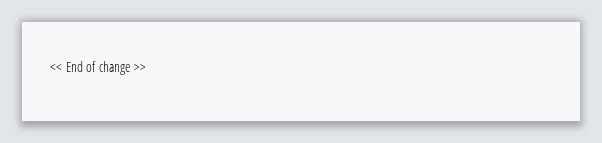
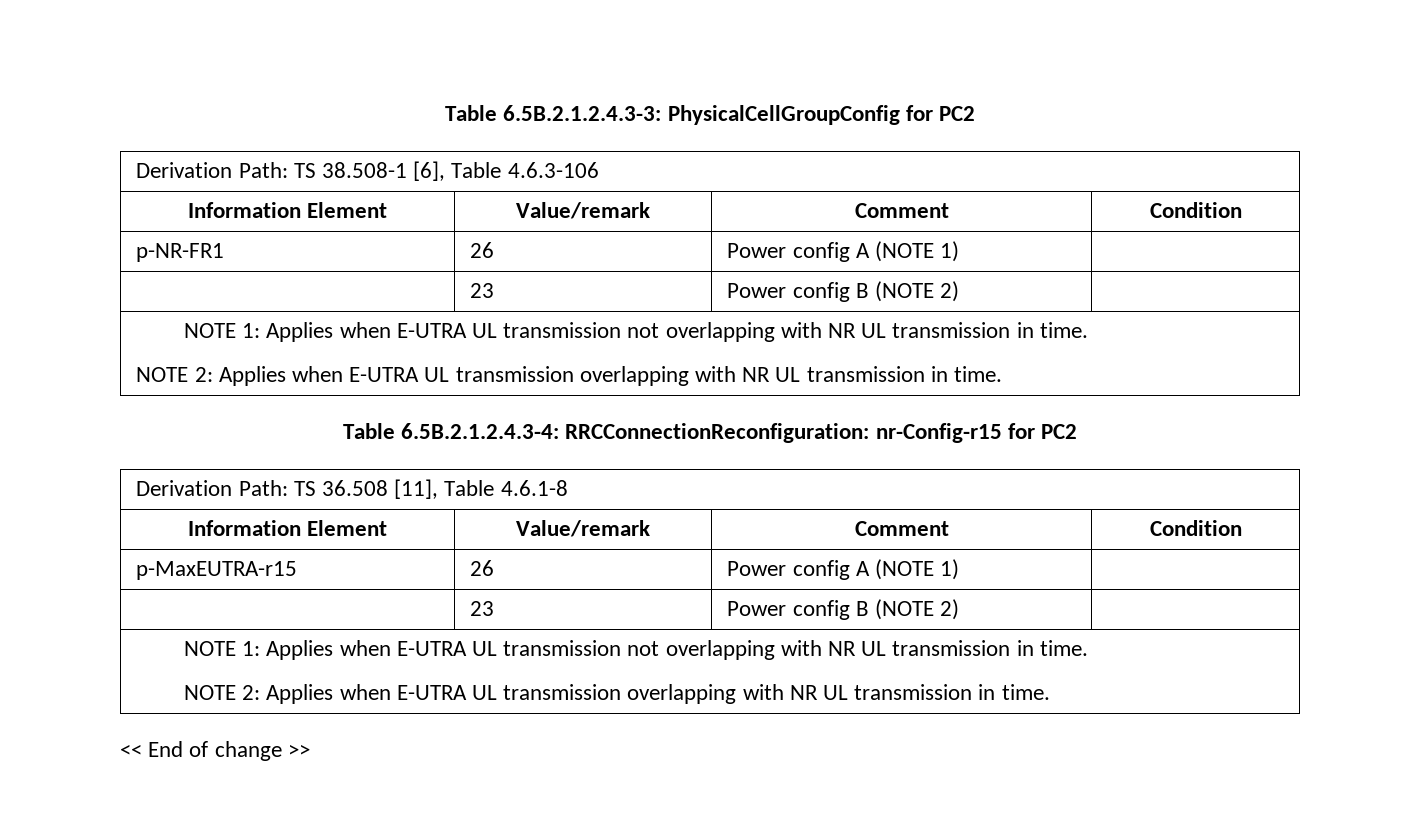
(50, 68) none -> [445,105,975,125] [136,161,599,181] [187,202,388,218] [516,202,650,219] [854,203,949,218] [1149,202,1242,218] [136,243,225,262] [470,242,495,258] [727,241,960,262] [470,283,495,298] [727,281,960,302] [183,322,1088,342] [136,366,1003,386] [342,423,1078,443] [136,479,568,499] [187,520,388,536] [516,520,650,537] [854,521,949,536] [1149,520,1242,536] [136,561,298,580] [470,560,495,576] [727,559,960,580] [470,601,495,616] [727,599,960,620] [183,640,1088,660] [183,684,1050,704] Table 6.5B.2.1.2.4.3-3: PhysicalCellGroupConfig for PC2 // Derivation Path: TS 38.508-1 [6], Table 4.6.3-106 // Information Element | Value/remark | Comment | Condition // p-NR-FR1 | 26 | Power config A (NOTE 1) | // | 23 | Power config B (NOTE 2) | // NOTE 1: Applies when E-UTRA UL transmission not overlapping with NR UL transmission in time. // NOTE 2: Applies when E-UTRA UL transmission overlapping with NR UL transmission in time. // Table 6.5B.2.1.2.4.3-4: RRCConnectionReconfiguration: nr-Config-r15 for PC2 // Derivation Path: TS 36.508 [11], Table 4.6.1-8 // Information Element | Value/remark | Comment | Condition // p-MaxEUTRA-r15 | 26 | Power config A (NOTE 1) | // | 23 | Power config B (NOTE 2) | // NOTE 1: Applies when E-UTRA UL transmission not overlapping with NR UL transmission in time. // NOTE 2: Applies when E-UTRA UL transmission overlapping with NR UL transmission in time. //

